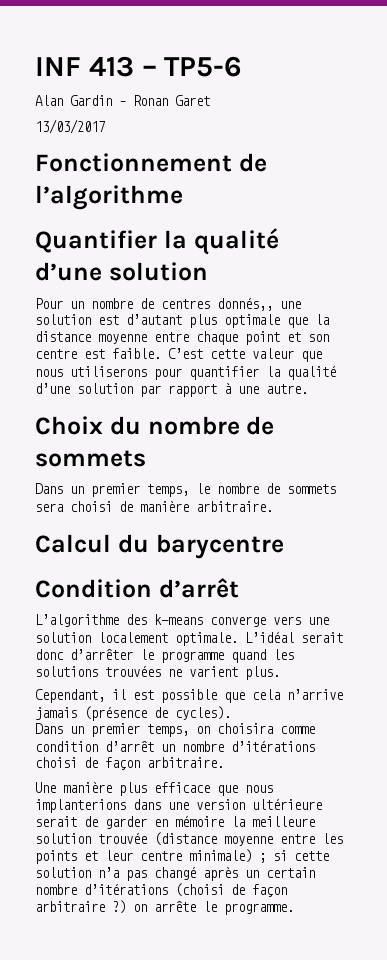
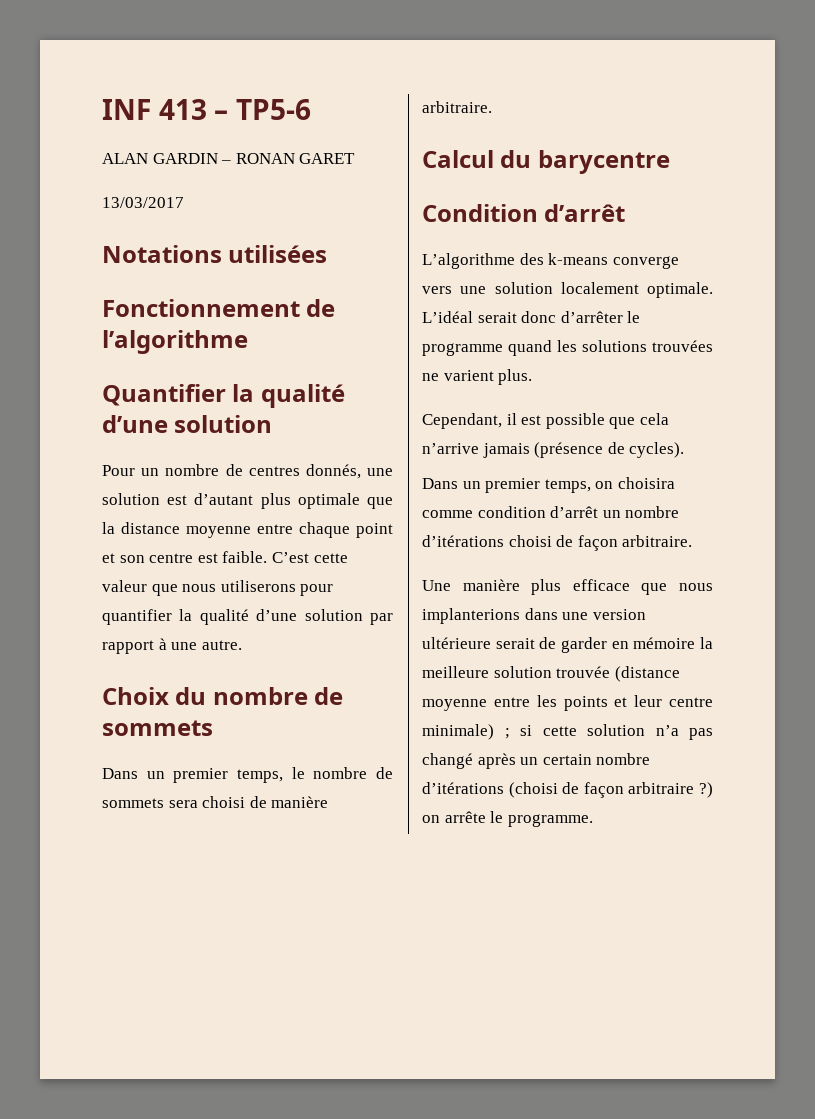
[35,95,210,106] Alan Gardin – Ronan Garet -> [102,153,356,164] ALAN GARDIN – RONAN GARET
(105, 126) none -> [102,245,328,263] // Notations utilisées
[217,297,273,311] donnés,, -> [305,464,361,479] donnés,

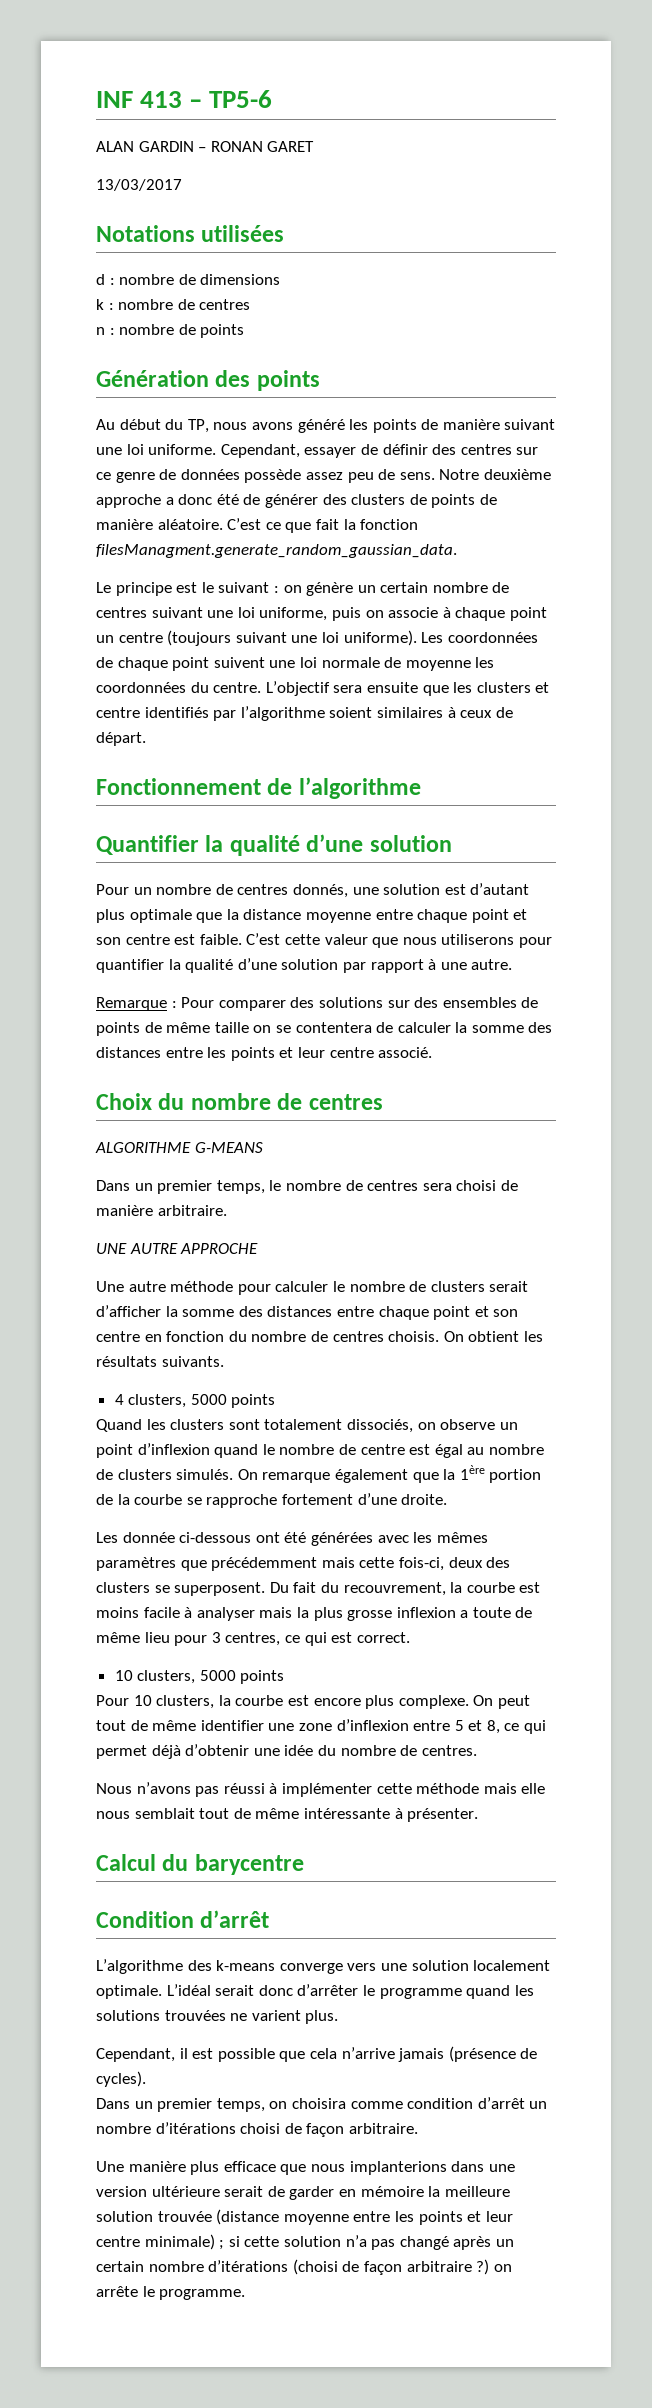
(328, 254) none -> [96,274,281,285] [96,299,251,310] [96,324,245,338] [96,370,320,391] [96,419,556,433] [96,444,539,458] [96,469,551,483] [96,494,497,508] [96,518,419,533] [96,544,457,558] [96,582,510,596] [96,607,547,621] [96,630,538,646] [96,657,495,671] [96,681,550,696] [96,706,513,721] [96,732,146,746] // d : nombre de dimensions // k : nombre de centres // n : nombre de points // Génération des points // Au début du TP, nous avons généré les points de manière suivant une loi uniforme. Cependant, essayer de définir des centres sur ce genre de données possède assez peu de sens. Notre deuxième approche a donc été de générer des clusters de points de manière aléatoire. C’est ce que fait la fonction filesManagment.generate_random_gaussian_data. // Le principe est le suivant : on génère un certain nombre de centres suivant une loi uniforme, puis on associe à chaque point un centre (toujours suivant une loi uniforme). Les coordonnées de chaque point suivent une loi normale de moyenne les coordonnées du centre. L’objectif sera ensuite que les clusters et centre identifiés par l’algorithme soient similaires à ceux de départ.
(242, 645) none -> [96,997,539,1011] [96,1022,553,1036] [96,1047,433,1061] // Remarque : Pour comparer des solutions sur des ensembles de points de même taille on se contentera de calculer la somme des distances entre les points et leur centre associé.
[102,720,213,736] sommets -> [308,1094,383,1110] [95,1142,263,1153] centres // ALGORITHME G-MEANS
[102,798,164,808] sommets -> [367,1180,419,1191] centres
(492, 107) none -> [96,1243,259,1254] [96,1281,529,1295] [96,1305,519,1320] [96,1331,543,1342] [96,1356,224,1367] [114,1394,276,1408] [96,1419,518,1433] [96,1443,544,1458] [96,1465,542,1483] [96,1493,448,1508] [96,1532,488,1546] [96,1557,511,1571] [96,1582,541,1596] [96,1607,533,1621] [96,1632,410,1646] [114,1670,285,1684] [96,1695,530,1709] [96,1719,547,1734] [96,1744,477,1759] [96,1782,546,1797] [96,1808,479,1822] // UNE AUTRE APPROCHE // Une autre méthode pour calculer le nombre de clusters serait d’afficher la somme des distances entre chaque point et son centre en fonction du nombre de centres choisis. On obtient les résultats suivants. // 4 clusters, 5000 points // Quand les clusters sont totalement dissociés, on observe un point d’inflexion quand le nombre de centre est égal au nombre de clusters simulés. On remarque également que la 1ère portion de la courbe se rapproche fortement d’une droite. // Les donnée ci-dessous ont été générées avec les mêmes paramètres que précédemment mais cette fois-ci, deux des clusters se superposent. Du fait du recouvrement, la courbe est moins facile à analyser mais la plus grosse inflexion a toute de même lieu pour 3 centres, ce qui est correct. // 10 clusters, 5000 points // Pour 10 clusters, la courbe est encore plus complexe. On peut tout de même identifier une zone d’inflexion entre 5 et 8, ce qui permet déjà d’obtenir une idée du nombre de centres. // Nous n’avons pas réussi à implémenter cette méthode mais elle nous semblait tout de même intéressante à présenter.

